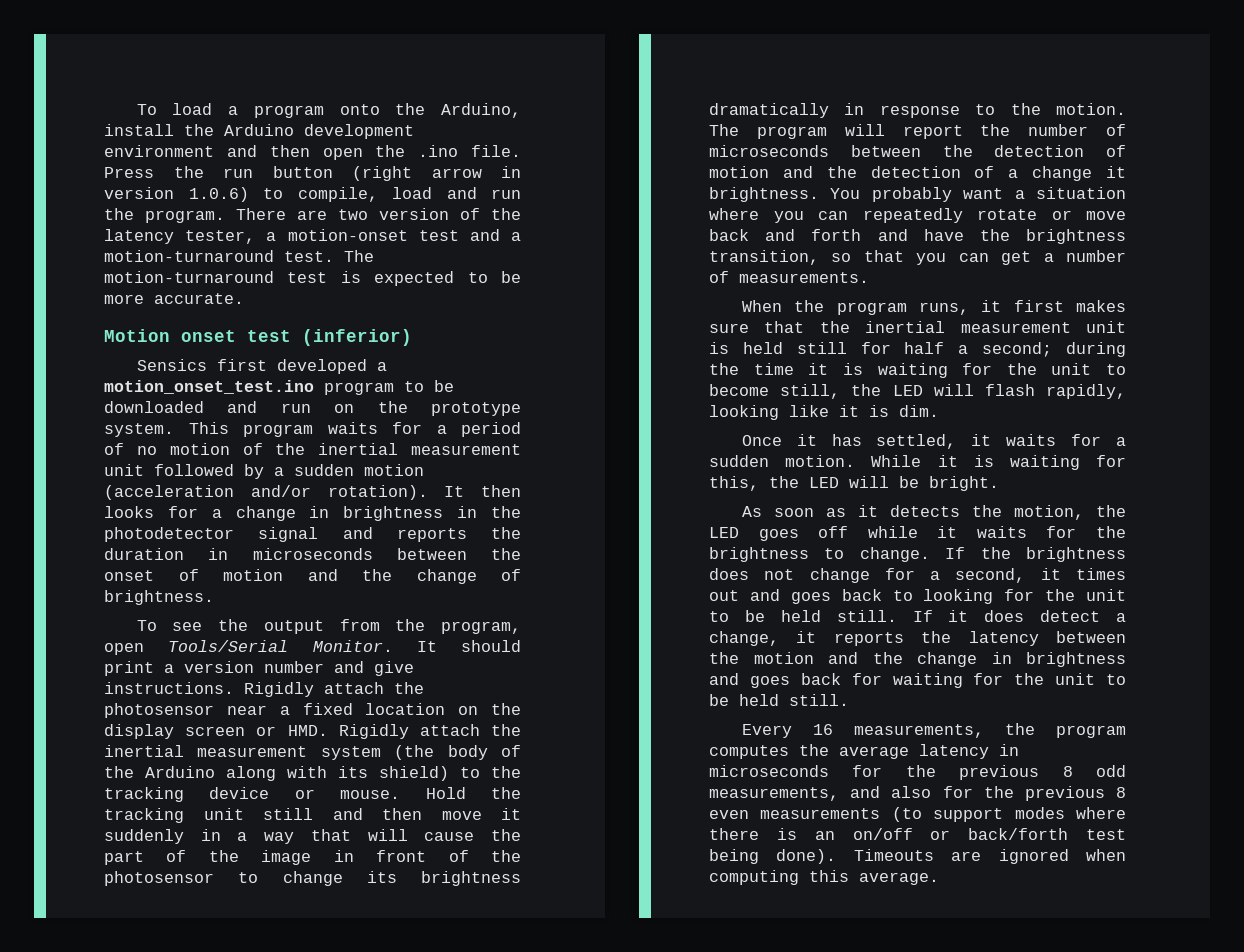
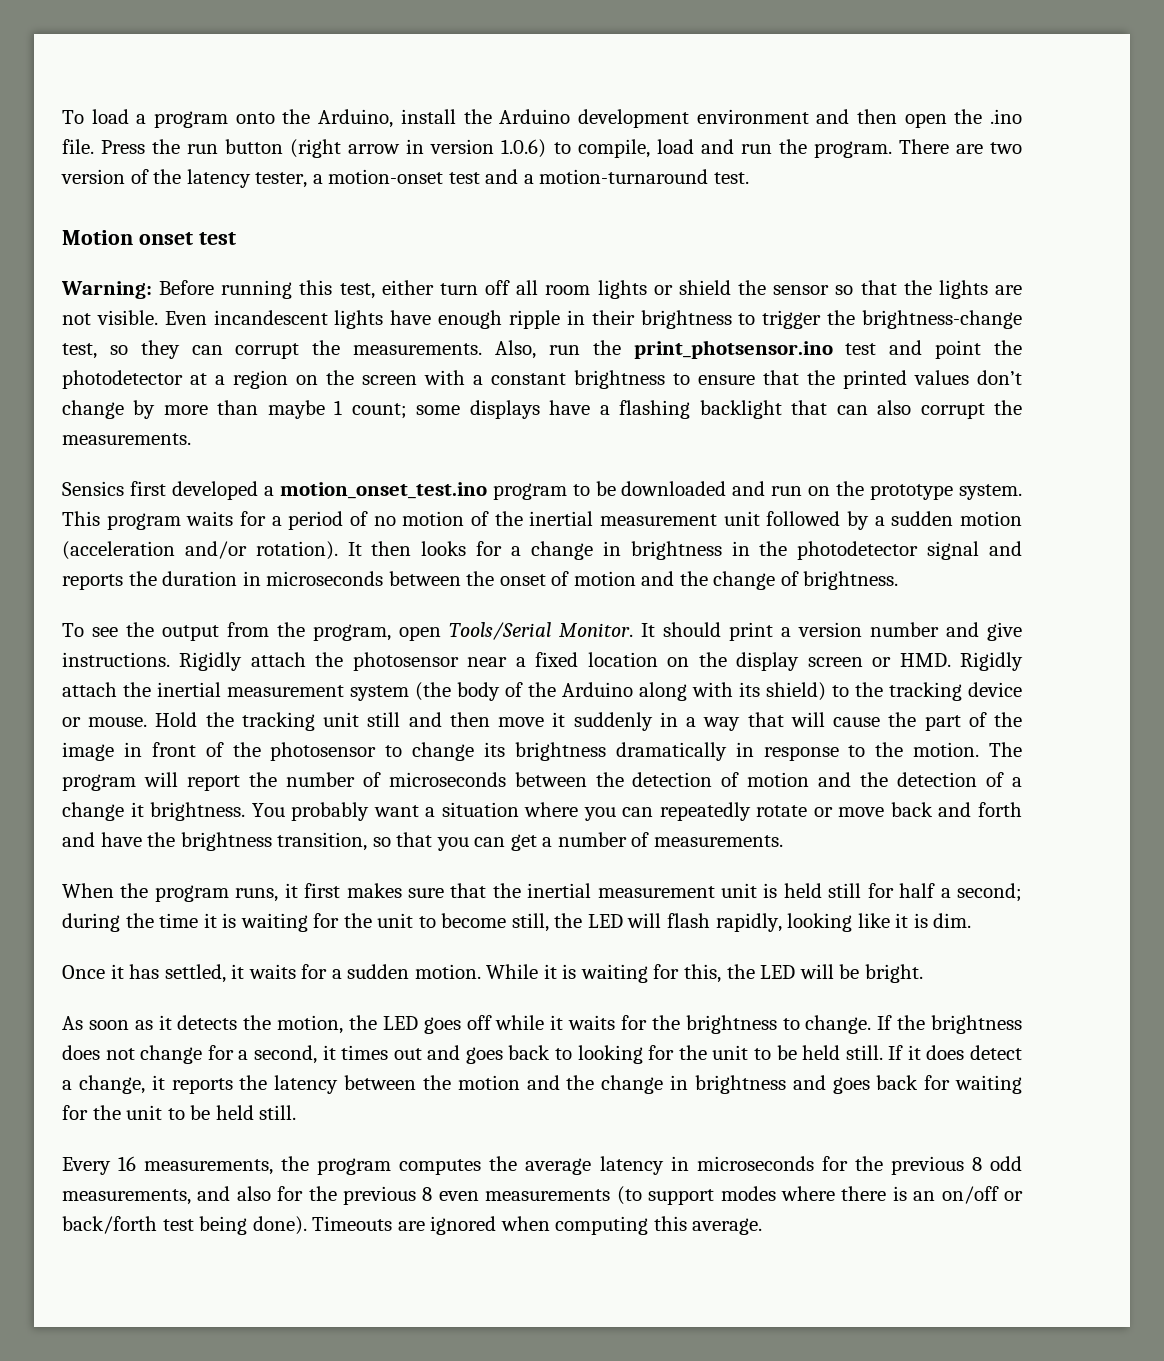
[344,250,374,262] [104,271,521,286] [104,293,244,304] [104,329,412,346] The motion-turnaround test is expected to be more accurate. // Motion onset test (inferior) -> [62,230,236,245] [61,280,1022,299] [62,310,1022,329] [62,340,1023,359] [62,370,1022,389] [62,400,1023,419] [62,433,191,445] // Motion onset test // Warning: Before running this test, either turn off all room lights or shield the sensor so that the lights are not visible. Even incandescent lights have enough ripple in their brightness to trigger the brightness-change test, so they can corrupt the measurements. Also, run the print_photsensor.ino test and point the photodetector at a region on the screen with a constant brightness to ensure that the printed values don’t change by more than maybe 1 count; some displays have a flashing backlight that can also corrupt the measurements.

